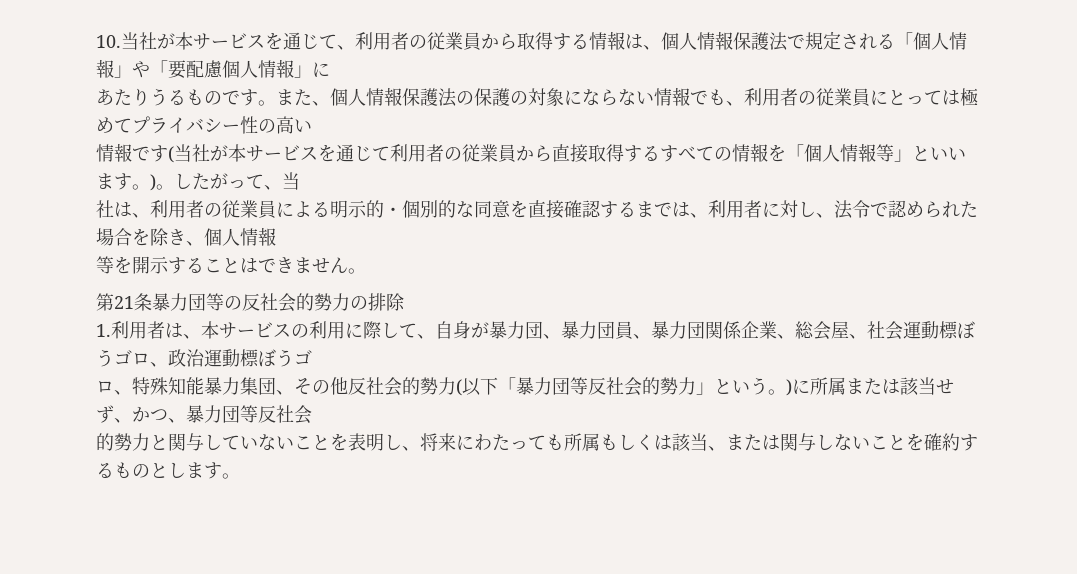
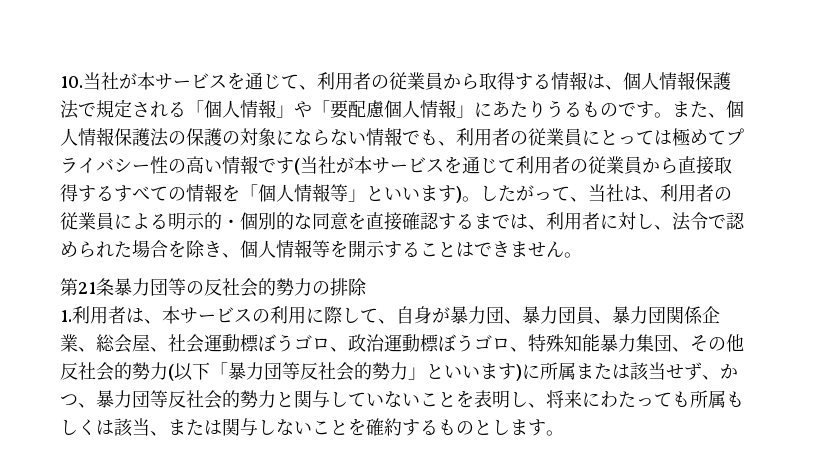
(330, 69) // -> (492, 109) none
(312, 126) // -> (222, 166) none
[132,184,150,190] 。 -> (456, 193) none
(300, 181) // -> (606, 193) none
(276, 236) // -> (312, 248) none
(312, 357) // -> (492, 342) none
[750,377,786,395] う。 -> [462,363,516,380] います
(312, 414) // -> (222, 399) none

